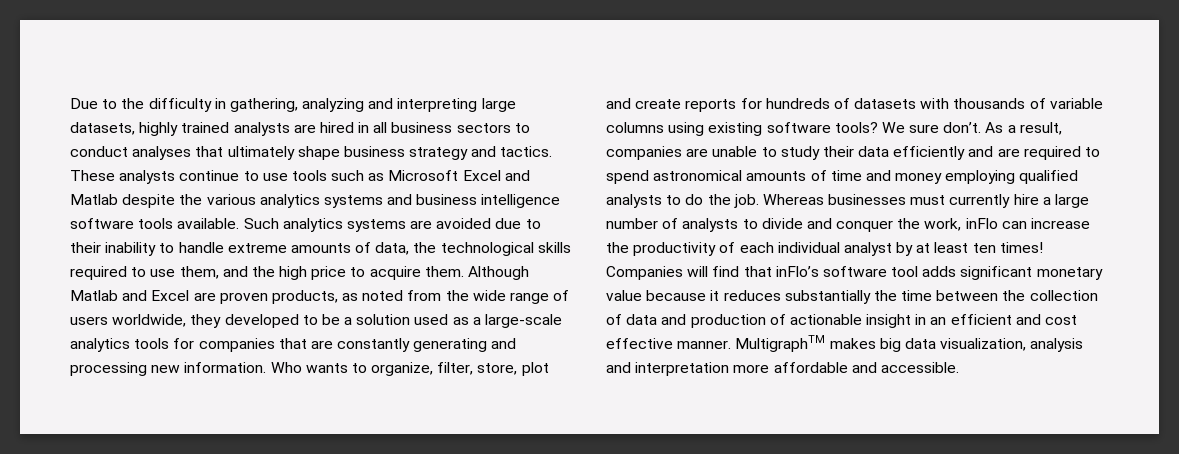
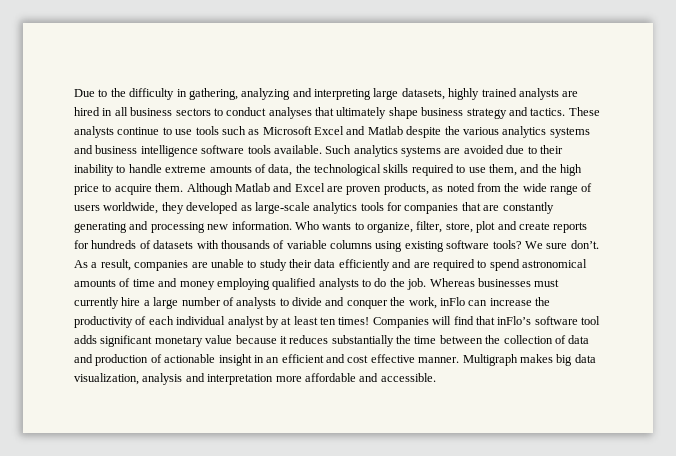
[302,314,481,325] to be a solution used as a -> [240,205,252,211] as
[735,335,826,352] MultigraphTM -> [462,354,518,366] Multigraph

